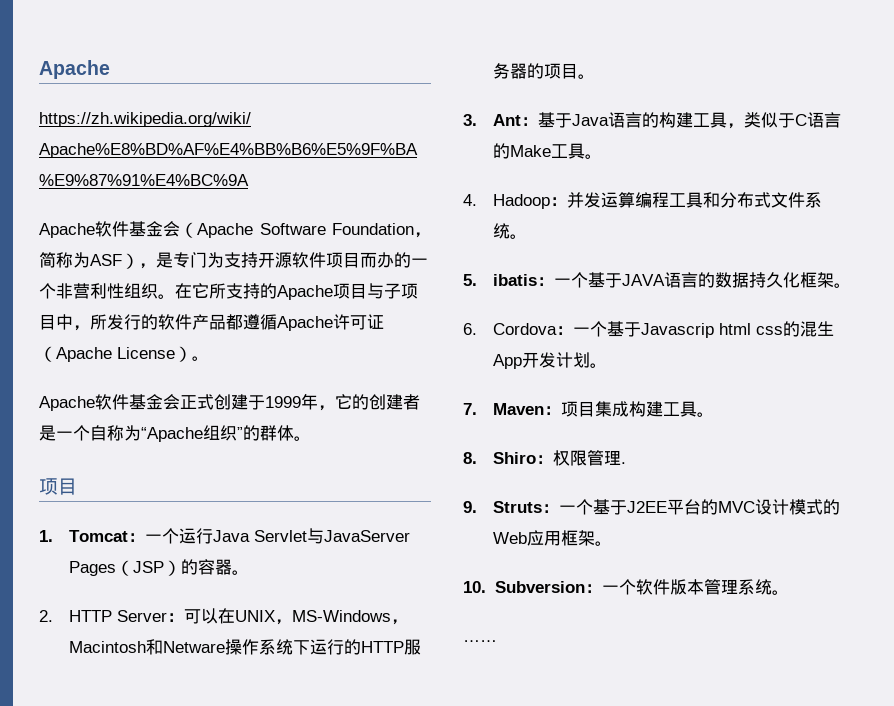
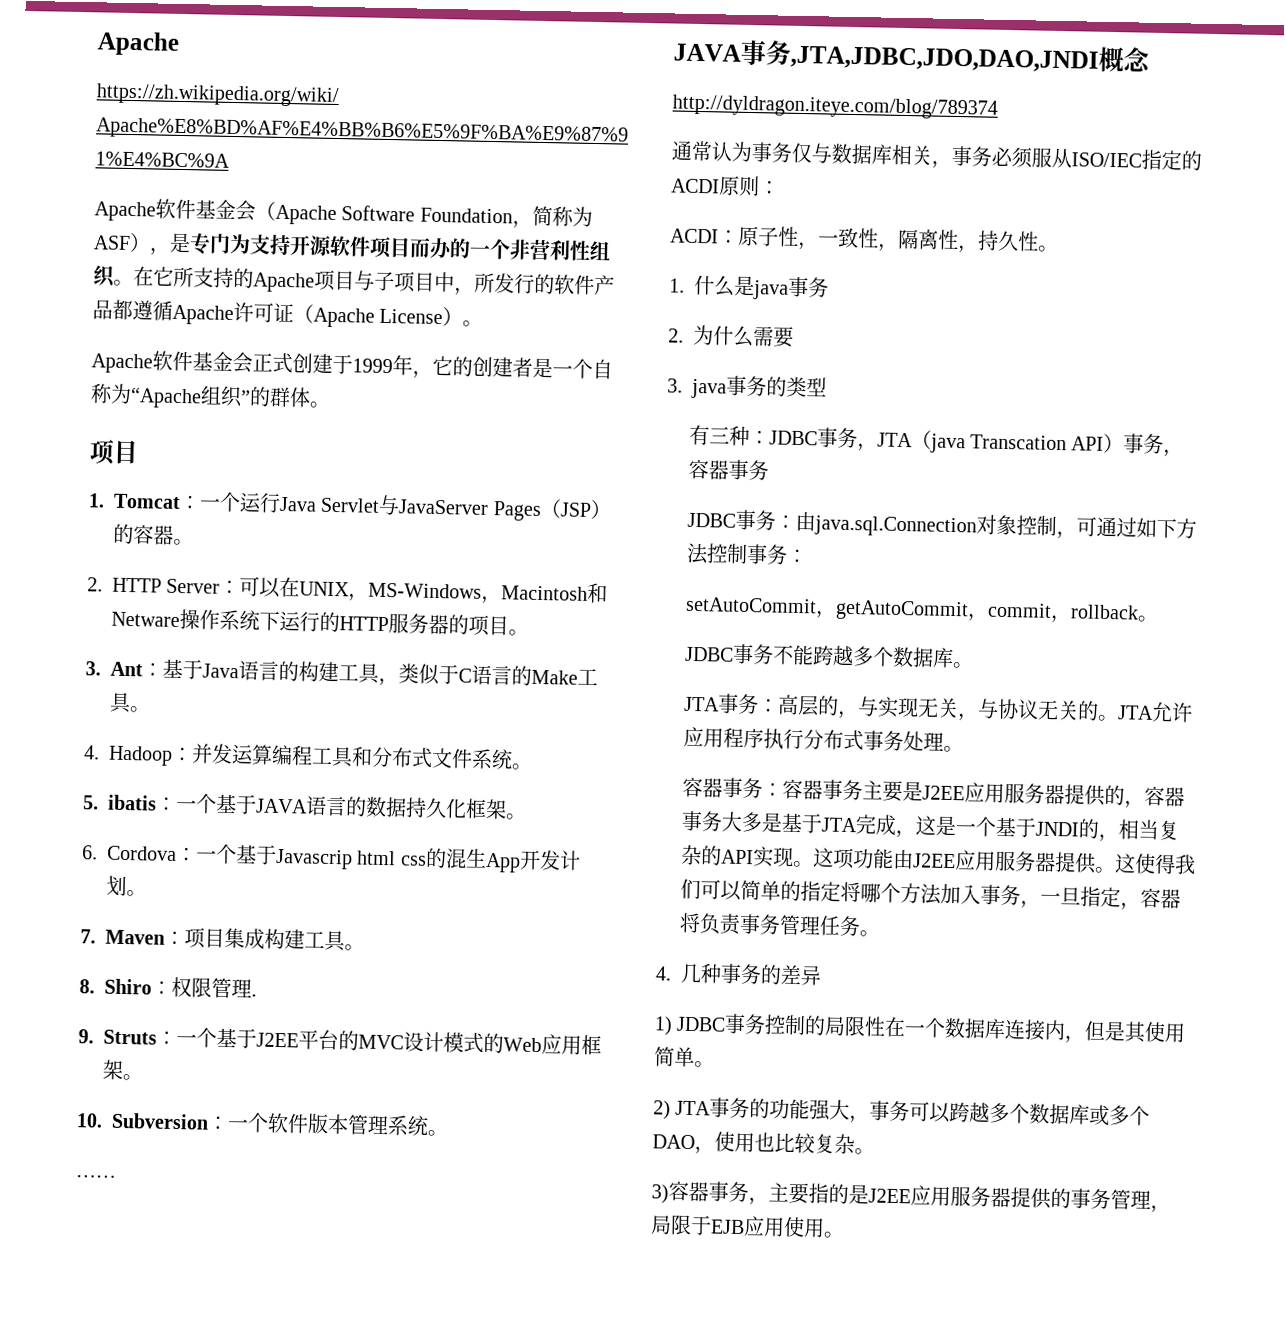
(497, 641) none -> [673,39,1151,73] [672,94,998,120] [671,140,1202,171] [671,175,780,197] [670,225,1059,254] [669,274,829,300] [668,324,794,348] [667,375,827,399] [688,424,1185,458] [687,458,769,481] [686,509,1197,540] [685,542,808,565] [684,596,1158,624] [683,643,974,669] [683,693,1193,723] [682,726,964,753] [681,776,1185,809] [680,810,1179,843] [680,844,1196,875] [679,878,1181,911] [678,912,880,937] [655,963,822,986] [654,1013,1187,1044] [654,1046,715,1068] [653,1097,1151,1127] [652,1131,875,1155] [651,1180,1171,1214] [650,1214,844,1239] // JAVA事务,JTA,JDBC,JDO,DAO,JNDI概念 // http://dyldragon.iteye.com/blog/789374 // 通常认为事务仅与数据库相关，事务必须服从ISO/IEC指定的ACDI原则： // ACDI：原子性，一致性，隔离性，持久性。 // 1.什么是java事务 // 2.为什么需要 // 3. java事务的类型 // 有三种：JDBC事务，JTA（java Transcation API）事务，容器事务 // JDBC事务：由java.sql.Connection对象控制，可通过如下方法控制事务： // setAutoCommit，getAutoCommit，commit，rollback。 // JDBC事务不能跨越多个数据库。 // JTA事务：高层的，与实现无关，与协议无关的。JTA允许应用程序执行分布式事务处理。 // 容器事务：容器事务主要是J2EE应用服务器提供的，容器事务大多是基于JTA完成，这是一个基于JNDI的，相当复杂的API实现。这项功能由J2EE应用服务器提供。这使得我们可以简单的指定将哪个方法加入事务，一旦指定，容器将负责事务管理任务。 // 4.几种事务的差异 // 1) JDBC事务控制的局限性在一个数据库连接内，但是其使用简单。 // 2) JTA事务的功能强大，事务可以跨越多个数据库或多个DAO，使用也比较复杂。 // 3)容器事务，主要指的是J2EE应用服务器提供的事务管理，局限于EJB应用使用。

